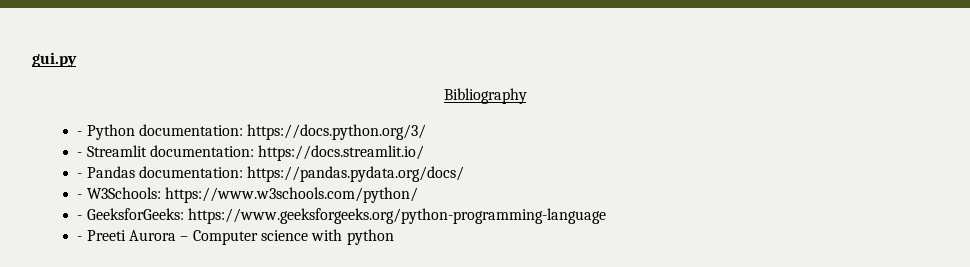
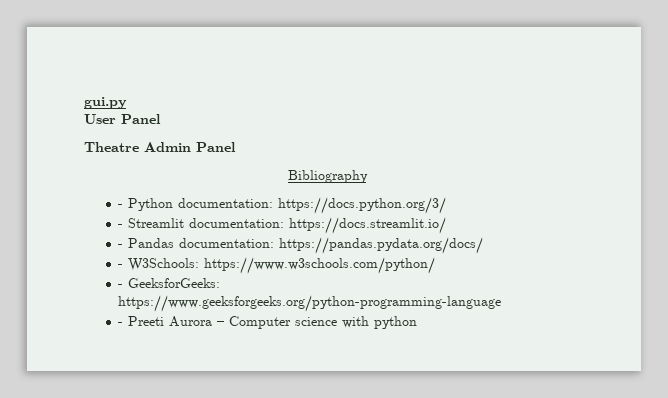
(77, 59) none -> [84,114,161,124] [84,142,236,152] // User Panel // Theatre Admin Panel

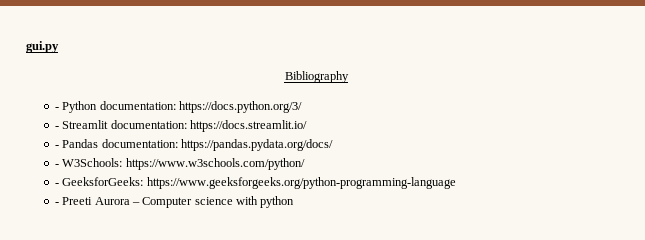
[84,114,161,124] [84,142,236,152] // User Panel // Theatre Admin Panel -> (59, 47) none

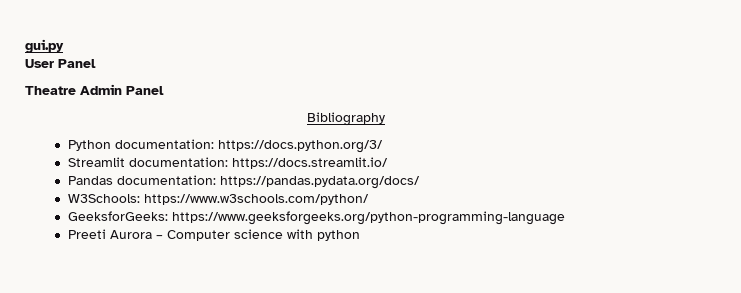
(59, 47) none -> [25,59,96,68] [25,84,164,95] // User Panel // Theatre Admin Panel
[54,107,59,110] - -> (385, 119) none
[54,126,59,129] - -> (383, 146) none
[54,145,59,148] - -> (388, 163) none
[54,164,59,167] - -> (420, 182) none
[54,183,59,186] - -> (369, 199) none
[54,202,59,205] - -> (565, 218) none

